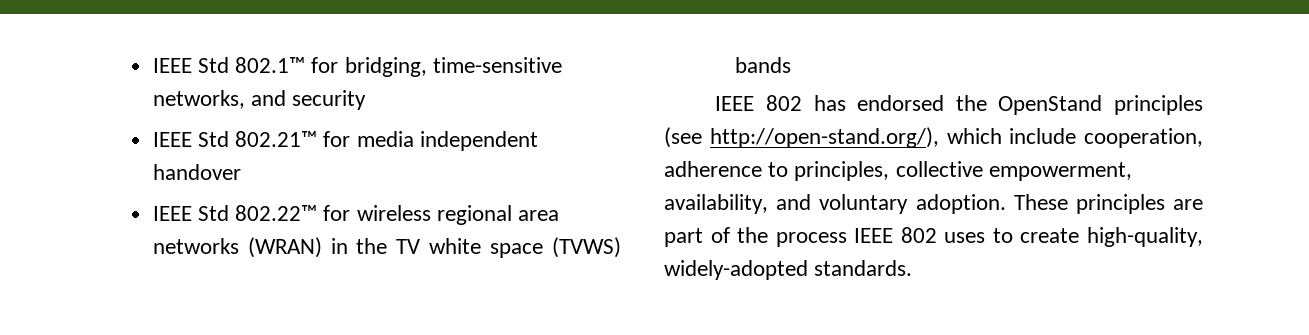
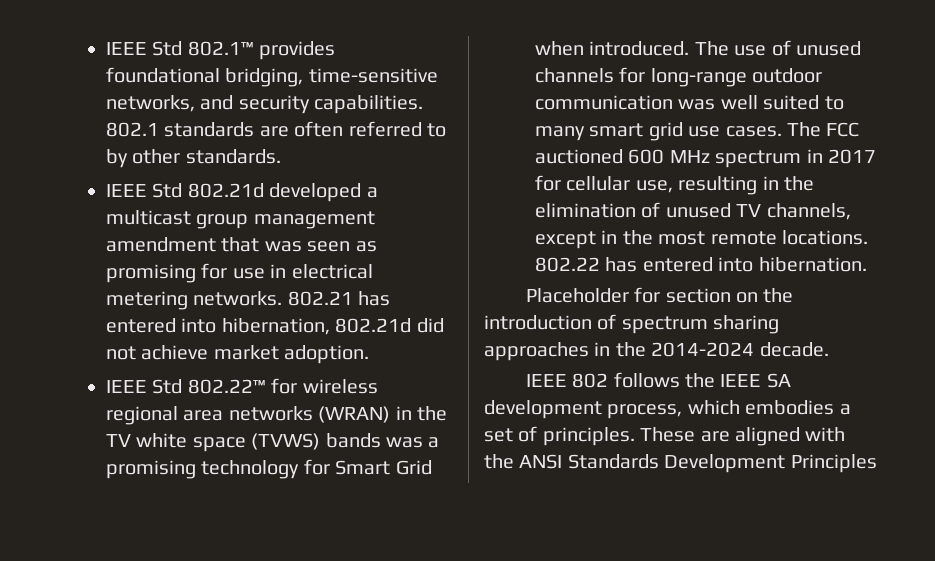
[311,57,339,73] for -> [259,41,336,60] [106,67,221,83] provides foundational
[152,131,538,151] [152,164,241,180] // IEEE Std 802.21™ for media independent handover -> [314,95,424,114] [106,121,447,137] [106,149,281,168] [106,183,378,202] [106,210,375,229] [106,237,377,252] [106,263,373,283] [106,291,391,310] [106,318,444,335] [106,345,370,364] capabilities. 802.1 standards are often referred to by other standards. // IEEE Std 802.21d developed a multicast group management amendment that was seen as promising for use in electrical metering networks. 802.21 has entered into hibernation, 802.21d did not achieve market adoption.
[715,95,1203,115] [664,127,1203,148] [664,161,1132,181] [664,194,1203,214] [664,227,1203,247] [664,260,913,280] // IEEE 802 has endorsed the OpenStand principles (see http://open-stand.org/), which include cooperation, adherence to principles, collective empowerment, availability, and voluntary adoption. These principles are part of the process IEEE 802 uses to create high-quality, widely-adopted standards. -> [386,437,440,448] [106,459,432,479] [535,40,862,56] [535,67,823,87] [535,95,844,110] [535,122,860,141] [535,149,877,168] [535,175,815,195] [535,202,851,220] [535,230,869,249] [535,257,867,272] [525,287,794,303] [484,314,780,334] [484,342,829,361] [525,372,791,388] [484,400,851,419] [484,426,846,446] [484,454,877,473] was a promising technology for Smart Grid when introduced. The use of unused channels for long-range outdoor communication was well suited to many smart grid use cases. The FCC auctioned 600 MHz spectrum in 2017 for cellular use, resulting in the elimination of unused TV channels, except in the most remote locations. 802.22 has entered into hibernation. // Placeholder for section on the introduction of spectrum sharing approaches in the 2014-2024 decade. // IEEE 802 follows the IEEE SA development process, which embodies a set of principles. These are aligned with the ANSI Standards Development Principles

